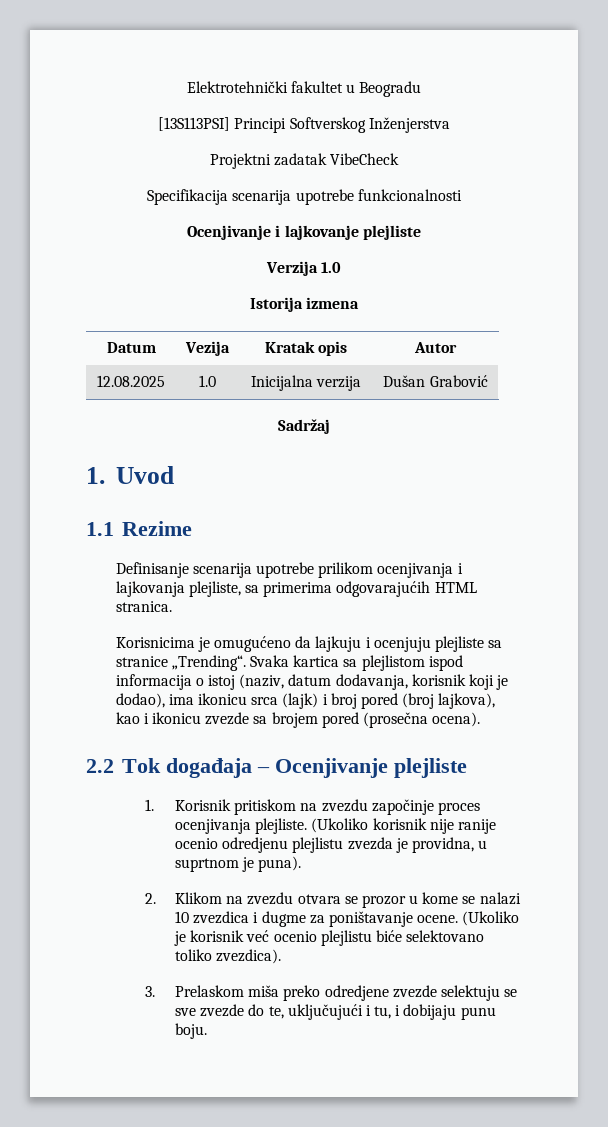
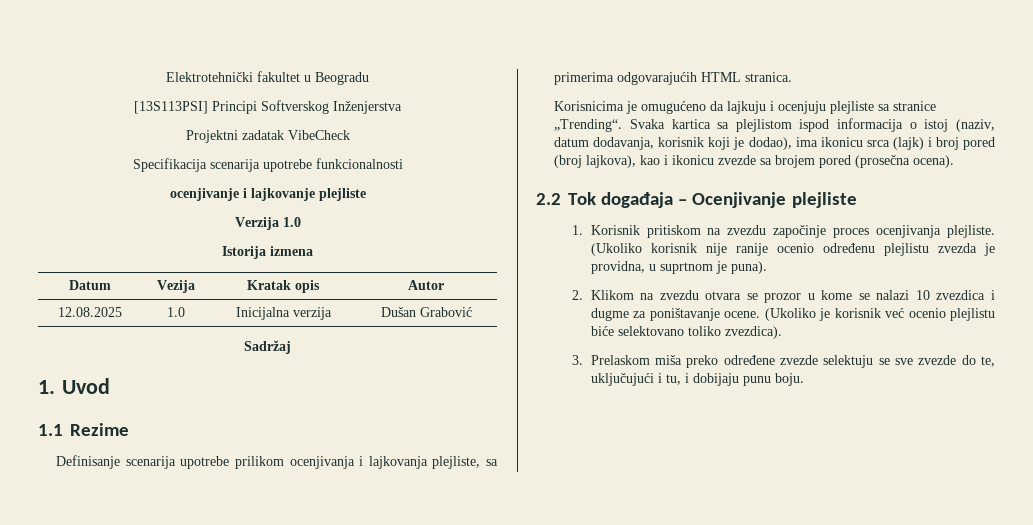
[187,225,272,240] Ocenjivanje -> [169,188,239,201] ocenjivanje
[222,837,289,853] odredjenu -> [822,243,875,253] određenu
[324,985,389,1001] odredjene -> [723,355,775,365] određene

